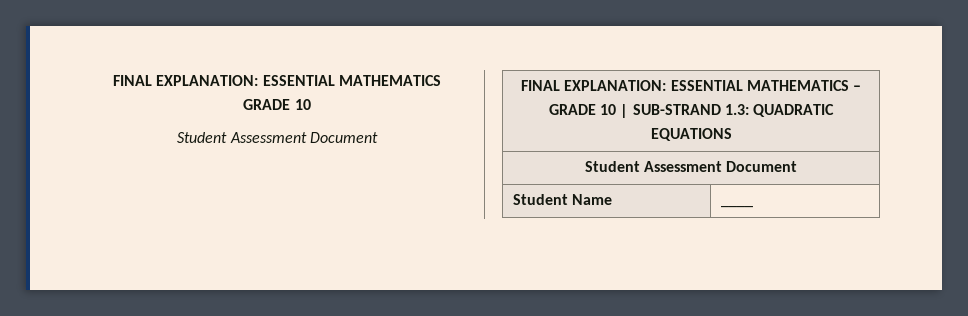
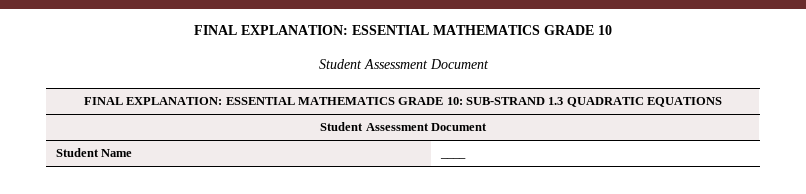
[852,85,861,91] [549,104,749,118] – GRADE 10 | SUB-STRAND 1.3: -> [398,97,564,105] GRADE 10: SUB-STRAND 1.3

